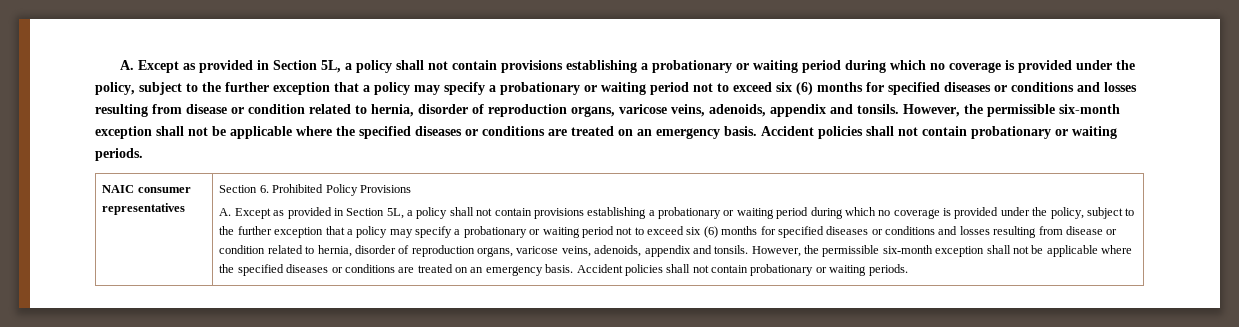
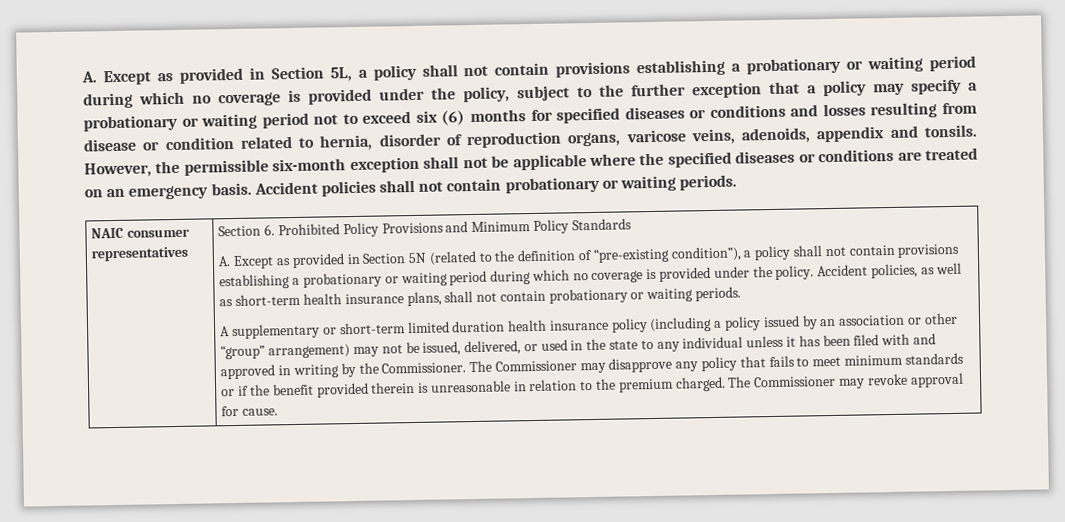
[219,207,404,219] // A. Except as provided in Section 5L, -> [445,218,632,234] [218,246,742,270] and Minimum Policy Standards // A. Except as provided in Section 5N (related to the definition of “pre-existing condition”),
[1050,207,1135,219] [219,226,1118,238] [219,245,1133,257] [219,264,908,276] policy, subject to the further exception that a policy may specify a probationary or waiting period not to exceed six (6) months for specified diseases or conditions and losses resulting from disease or condition related to hernia, disorder of reproduction organs, varicose veins, adenoids, appendix and tonsils. However, the permissible six-month exception shall not be applicable where the specified diseases or conditions are treated on an emergency basis. Accident policies shall not contain probationary or waiting periods. -> [775,262,962,280] [219,286,742,307] [220,312,958,340] [220,333,936,360] [220,352,964,380] [221,372,964,398] [221,405,279,417] policy. Accident policies, as well as short-term health insurance plans, shall not contain probationary or waiting periods. // A supplementary or short-term limited duration health insurance policy (including a policy issued by an association or other “group” arrangement) may not be issued, delivered, or used in the state to any individual unless it has been filed with and approved in writing by the Commissioner. The Commissioner may disapprove any policy that fails to meet minimum standards or if the benefit provided therein is unreasonable in relation to the premium charged. The Commissioner may revoke approval for cause.

